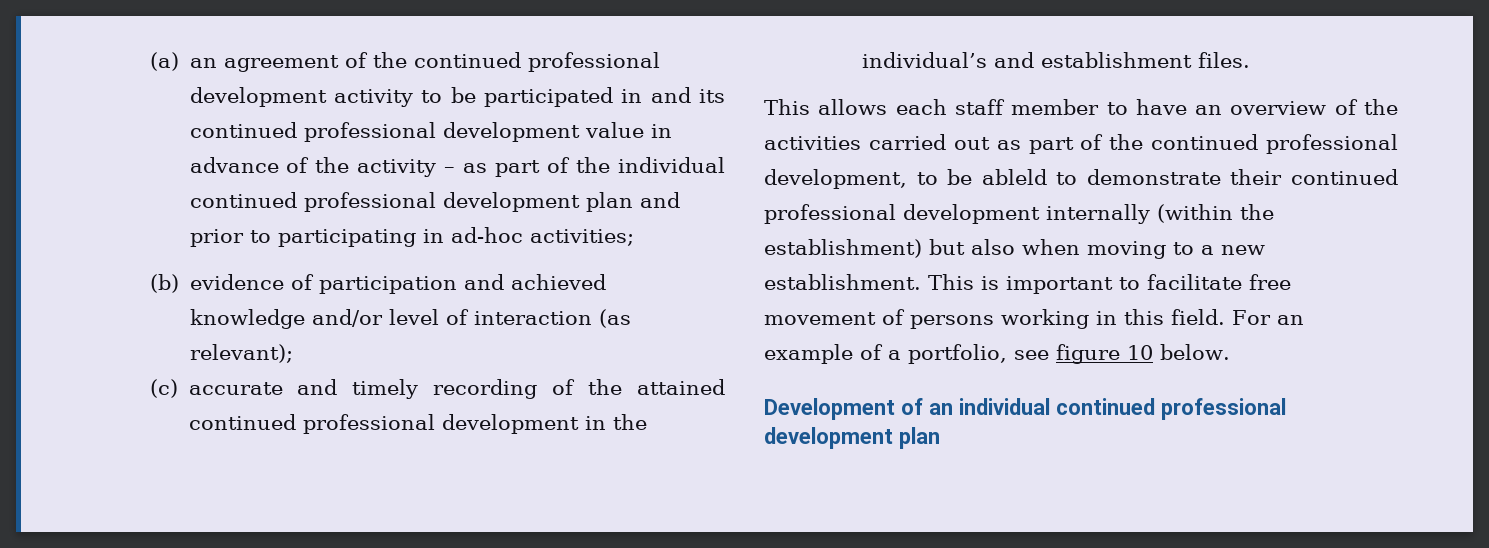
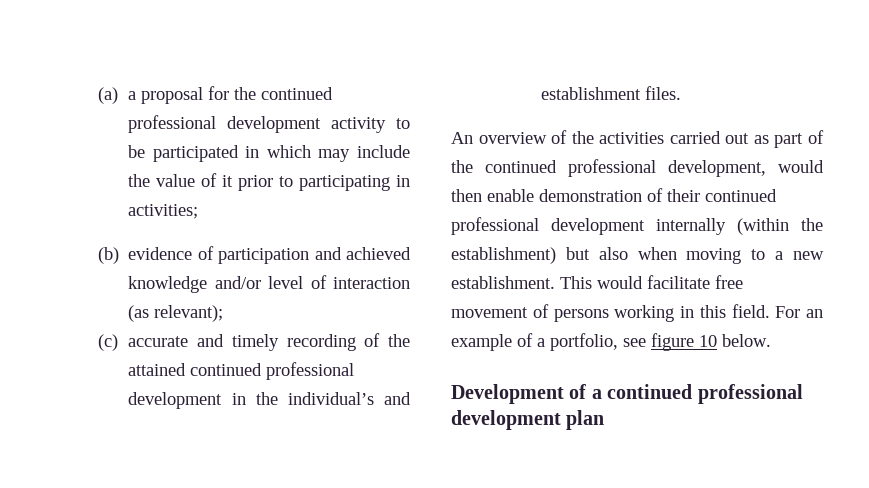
[189,52,368,72] an agreement of -> [128,86,230,104] a proposal for
[650,87,726,103] [189,122,672,142] [189,157,725,177] [189,192,680,212] and its continued professional development value in advance of the activity – as part of the individual continued professional development plan and -> [266,145,410,162] [128,173,234,187] which may include the value of it
[450,227,523,243] ad-hoc -> (410, 181) none
[764,99,1223,115] This allows each staff member to have an -> [451,132,473,144] An
[916,169,1221,185] to be ableld to demonstrate -> [778,160,824,173] [451,188,663,202] would then enable demonstration of
[981,276,1140,294] is important to -> [597,276,643,289] would
[929,398,1050,415] an individual -> [591,389,602,399] a

